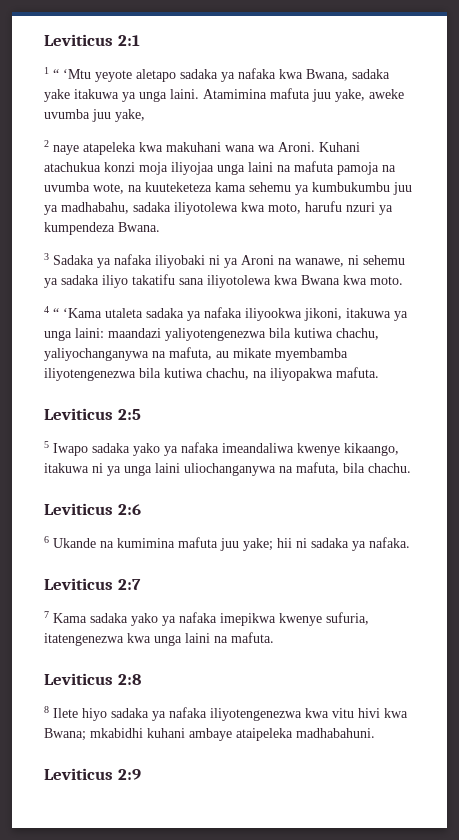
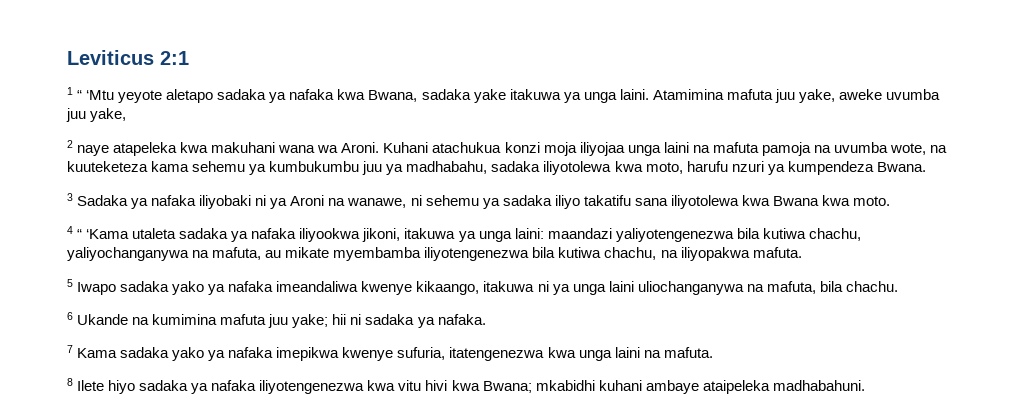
[44,408,141,420] // Leviticus 2:5 -> (802, 252) none
[44,503,141,515] // Leviticus 2:6 -> (898, 286) none
[44,578,141,590] // Leviticus 2:7 -> (486, 319) none
[44,673,141,685] // Leviticus 2:8 -> (713, 352) none
[44,768,141,780] // Leviticus 2:9 -> (865, 385) none

